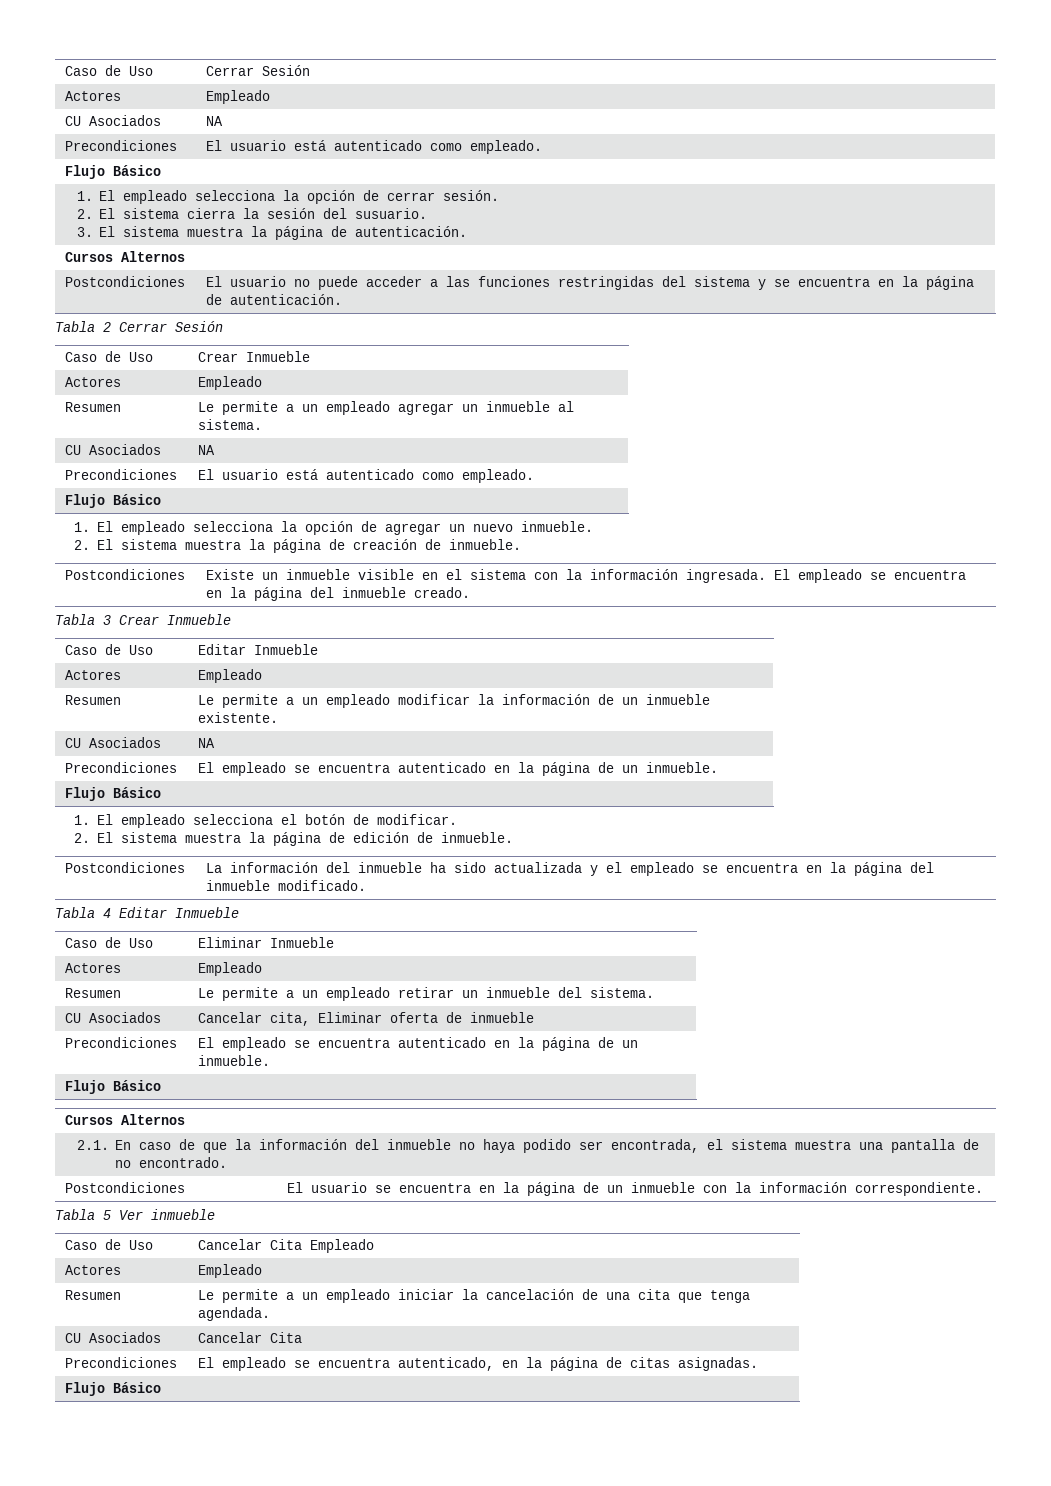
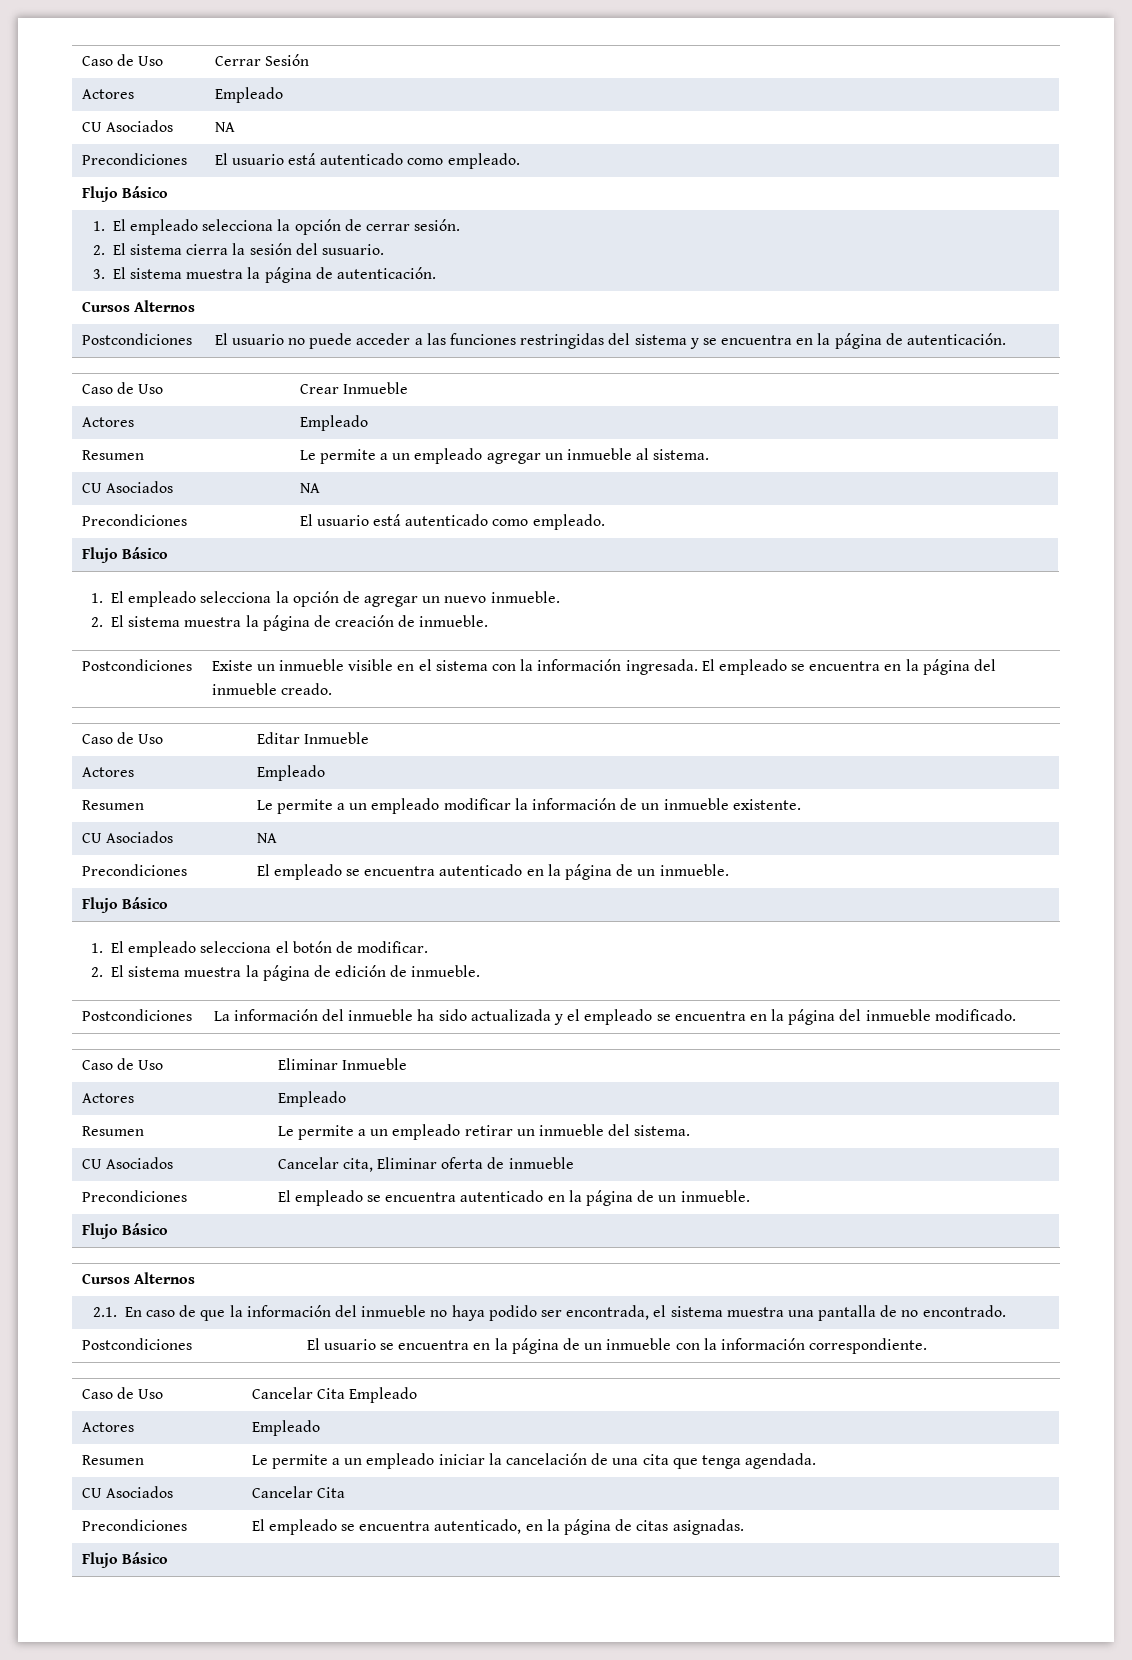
[55,321,223,332] // Tabla 2 Cerrar Sesión -> (1006, 339) none
[55,614,231,625] // Tabla 3 Crear Inmueble -> (332, 689) none
[55,907,239,918] // Tabla 4 Editar Inmueble -> (1016, 1015) none
[55,1209,215,1220] // Tabla 5 Ver inmueble -> (928, 1346) none

